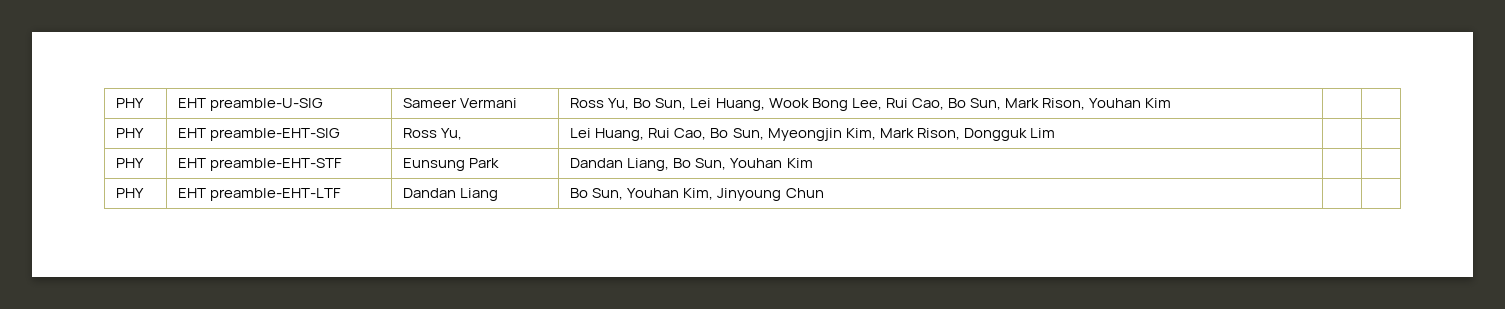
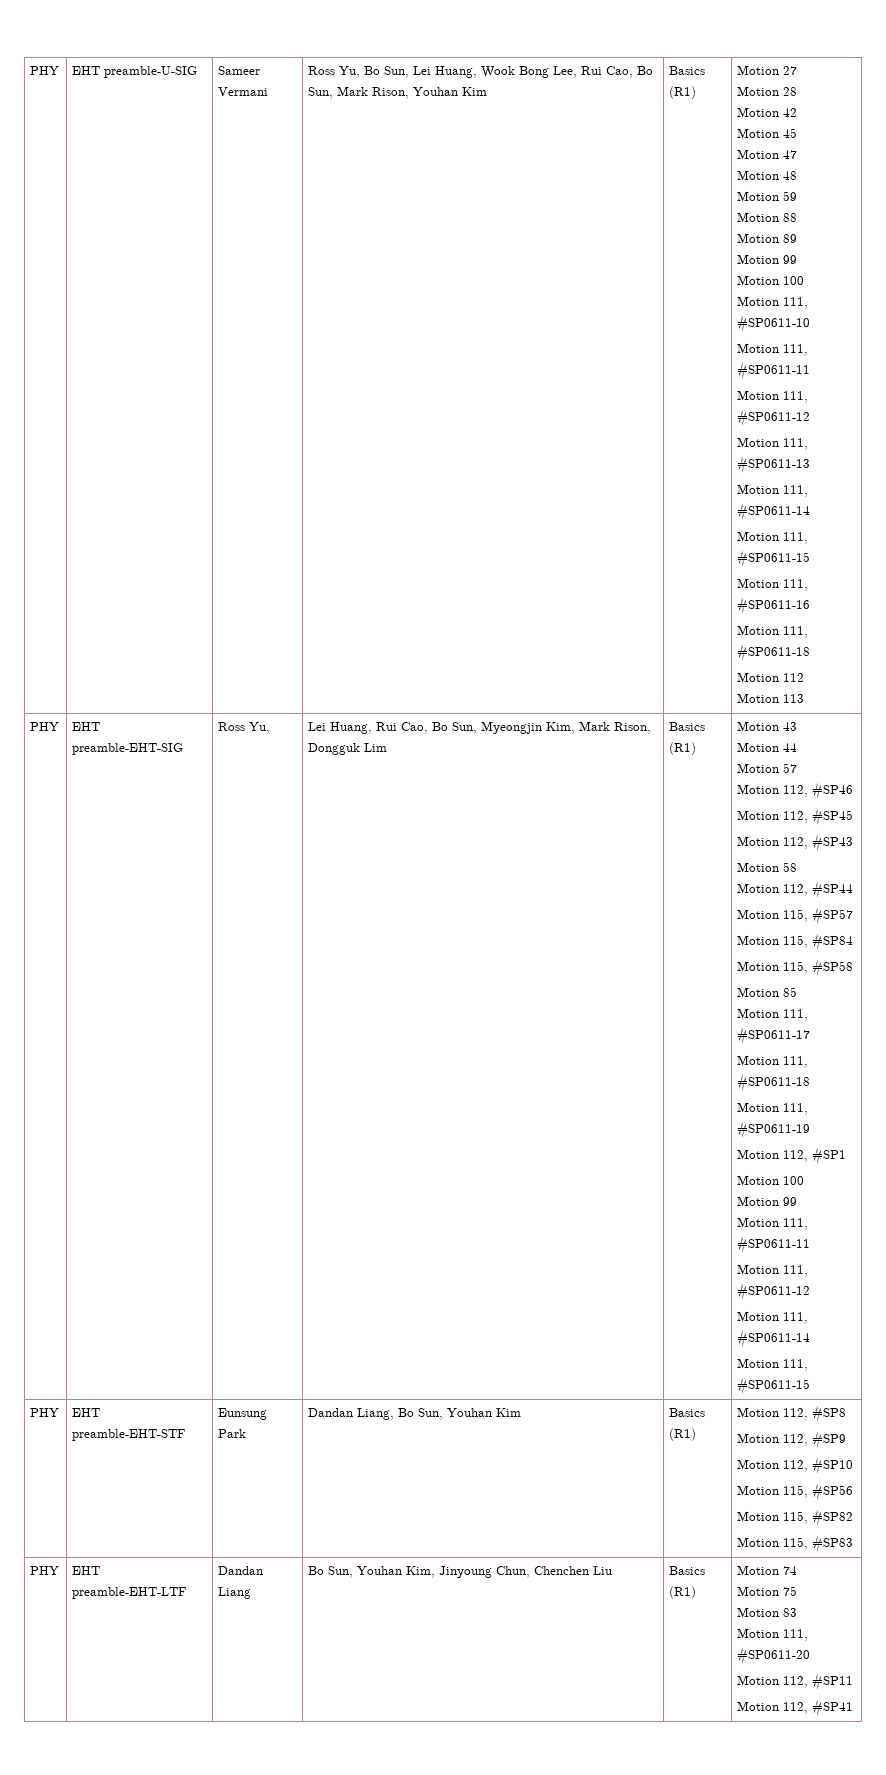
(1172, 103) | -> [669,66,706,75] [669,86,697,99] [737,65,798,75] [737,86,798,96] [737,107,798,117] [737,128,798,138] [737,149,798,159] [737,170,798,180] [737,191,798,201] [737,212,798,222] [737,233,798,243] [737,254,798,264] [737,275,805,285] [737,296,809,309] [737,315,811,332] [737,343,809,356] [737,362,811,379] [737,390,809,403] [737,409,811,426] [737,437,809,450] [737,456,811,473] [737,484,809,497] [737,503,811,520] [737,531,809,544] [737,550,811,567] [737,578,809,591] [737,597,811,614] [737,625,809,638] [737,644,811,661] [737,672,805,682] [737,693,805,703] Basics (R1) | Motion 27 // Motion 28 // Motion 42 // Motion 45 // Motion 47 // Motion 48 // Motion 59 // Motion 88 // Motion 89 // Motion 99 // Motion 100 // Motion 111, #SP0611-10 // Motion 111, #SP0611-11 // Motion 111, #SP0611-12 // Motion 111, #SP0611-13 // Motion 111, #SP0611-14 // Motion 111, #SP0611-15 // Motion 111, #SP0611-16 // Motion 111, #SP0611-18 // Motion 112 // Motion 113
(1055, 133) | -> [669,722,706,731] [669,742,697,755] [737,721,798,731] [737,742,798,752] [737,763,798,773] [737,782,854,799] [737,808,854,825] [737,834,854,851] [737,862,798,872] [737,881,854,898] [737,907,854,924] [737,933,854,950] [737,959,854,976] [737,987,798,997] [737,1008,809,1021] [737,1027,811,1044] [737,1055,809,1068] [737,1074,811,1091] [737,1102,809,1115] [737,1121,811,1138] [737,1147,847,1164] [737,1175,805,1185] [737,1196,798,1206] [737,1217,809,1230] [737,1236,811,1253] [737,1264,809,1277] [737,1283,811,1300] [737,1311,809,1324] [737,1330,811,1347] [737,1358,809,1371] [737,1377,811,1394] Basics (R1) | Motion 43 // Motion 44 // Motion 57 // Motion 112, #SP46 // Motion 112, #SP45 // Motion 112, #SP43 // Motion 58 // Motion 112, #SP44 // Motion 115, #SP57 // Motion 115, #SP84 // Motion 115, #SP58 // Motion 85 // Motion 111, #SP0611-17 // Motion 111, #SP0611-18 // Motion 111, #SP0611-19 // Motion 112, #SP1 // Motion 100 // Motion 99 // Motion 111, #SP0611-11 // Motion 111, #SP0611-12 // Motion 111, #SP0611-14 // Motion 111, #SP0611-15
(813, 163) | -> [669,1408,706,1417] [669,1428,697,1441] [737,1405,847,1422] [737,1431,847,1448] [737,1457,854,1474] [737,1483,854,1500] [737,1509,854,1526] [737,1535,854,1552] Basics (R1) | Motion 112, #SP8 // Motion 112, #SP9 // Motion 112, #SP10 // Motion 115, #SP56 // Motion 115, #SP82 // Motion 115, #SP83
[785,188,824,198] Chun | | -> [496,1566,613,1578] [669,1566,706,1575] [669,1586,697,1599] [737,1565,798,1575] [737,1586,798,1596] [737,1607,798,1617] [737,1628,809,1641] [737,1647,811,1664] [737,1673,854,1690] [737,1699,854,1716] Chun, Chenchen Liu | Basics (R1) | Motion 74 // Motion 75 // Motion 83 // Motion 111, #SP0611-20 // Motion 112, #SP11 // Motion 112, #SP41

